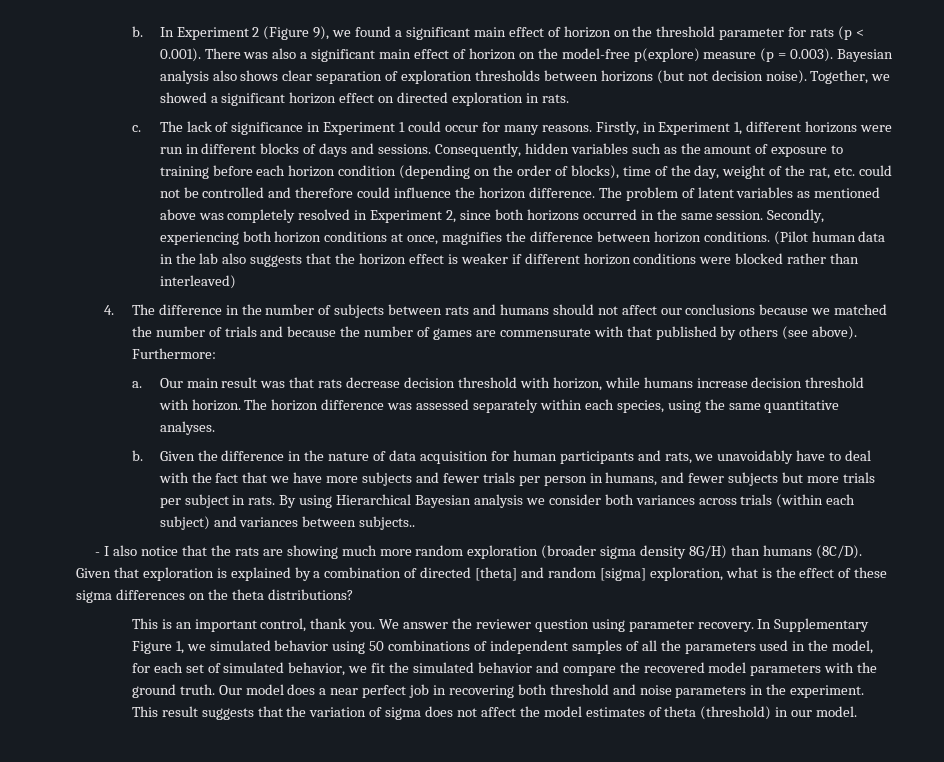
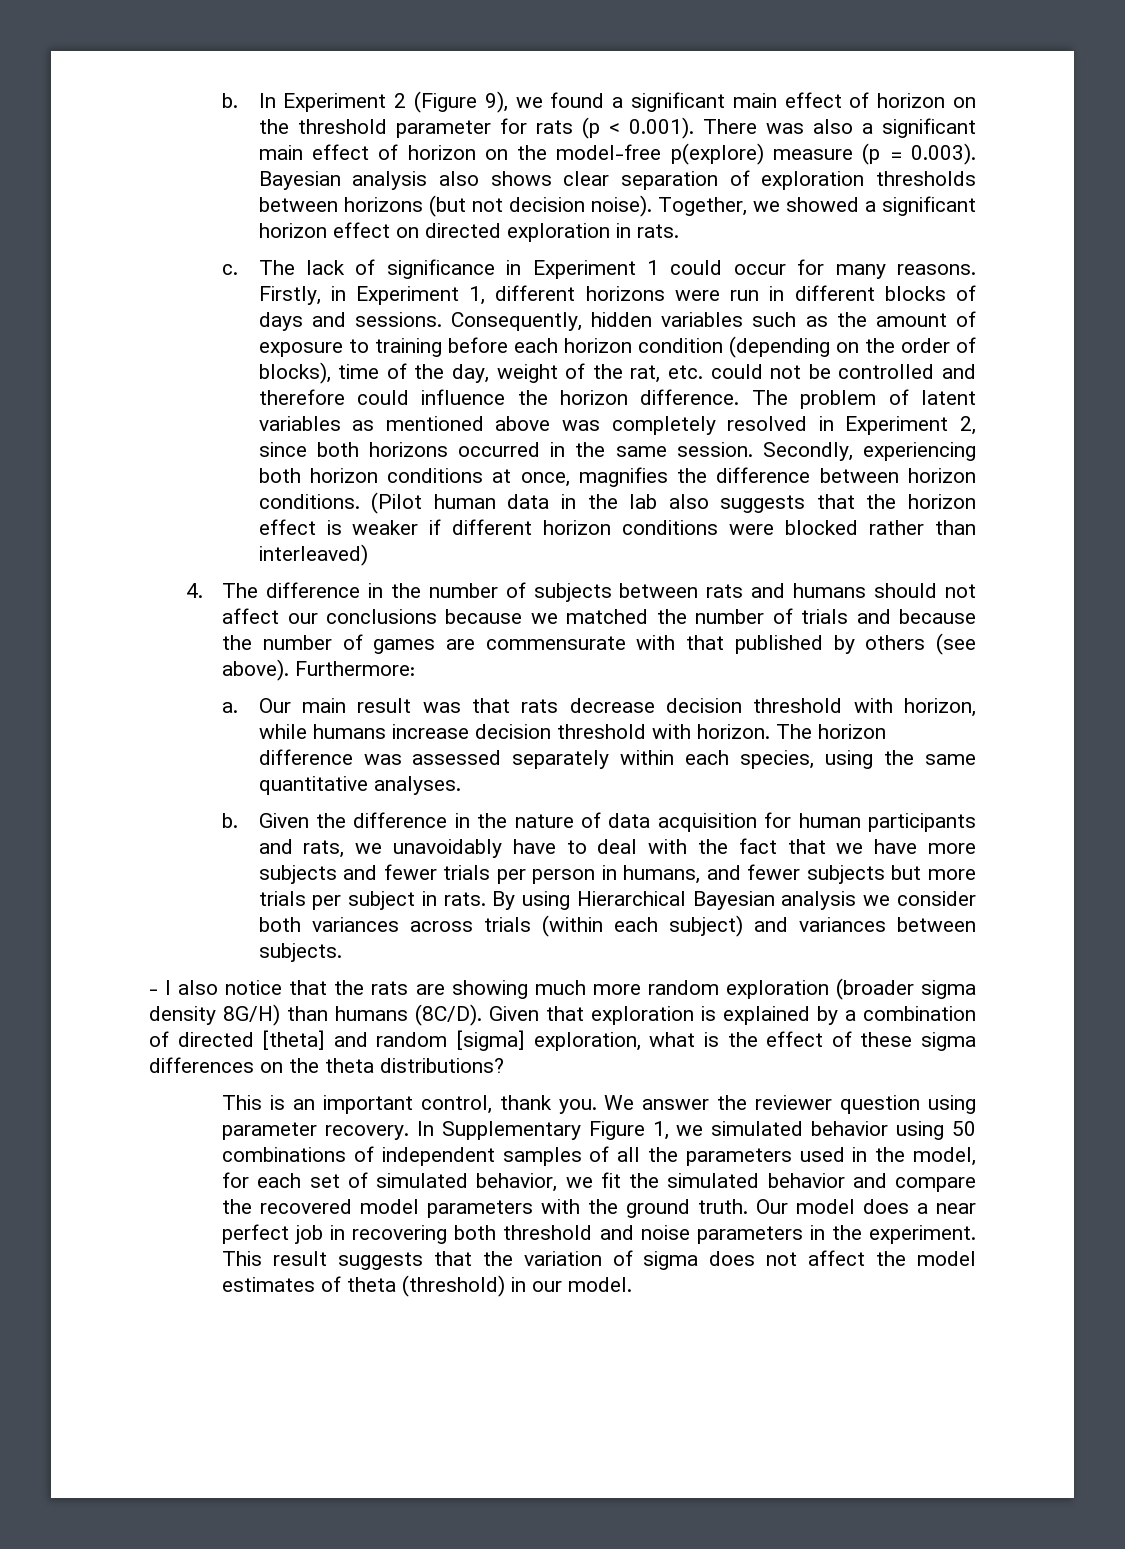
[359,516,416,530] subjects.. -> [258,943,342,962] subjects.

